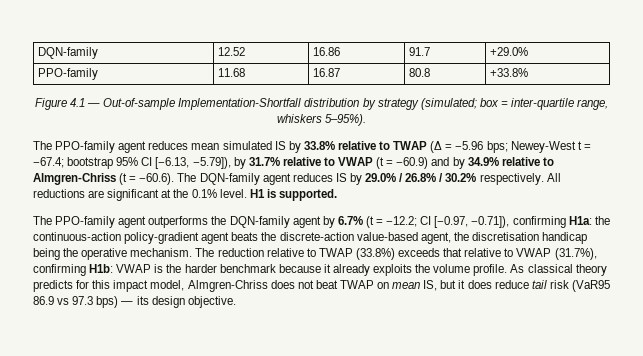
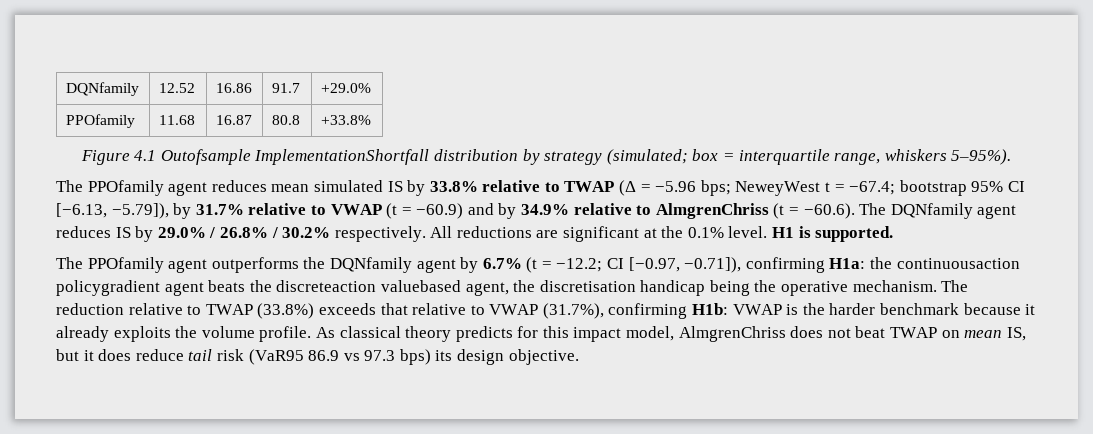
[37,47,98,59] DQN-family -> [65,82,139,96] DQNfamily
[37,68,98,80] PPO-family -> [65,114,135,128] PPOfamily
[87,98,302,110] — Out-of-sample Implementation-Shortfall -> [160,149,430,165] Outofsample ImplementationShortfall
[511,98,575,110] inter-quartile -> [738,149,830,165] interquartile
[55,141,116,153] PPO-family -> [87,180,164,196] PPOfamily
[510,141,576,153] Newey-West -> [735,181,821,196] NeweyWest
[33,173,116,185] Almgren-Chriss -> [655,203,769,219] AlmgrenChriss
[199,173,260,185] DQN-family -> [890,203,973,219] DQNfamily
[55,216,116,228] PPO-family -> [87,257,164,273] PPOfamily
[229,216,290,228] DQN-family -> [329,257,412,273] DQNfamily
[33,232,200,244] continuous-action policy-gradient -> [896,258,1020,269] [56,280,160,296] continuousaction policygradient
[279,232,418,241] discrete-action value-based -> [276,280,461,292] discreteaction valuebased
[187,280,268,292] Almgren-Chriss -> [678,326,786,342] AlmgrenChriss
[121,301,134,305] — -> (431, 357) none

